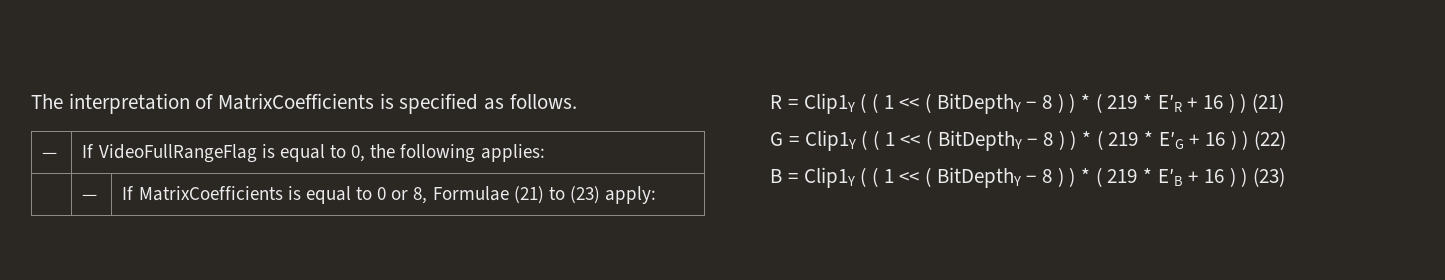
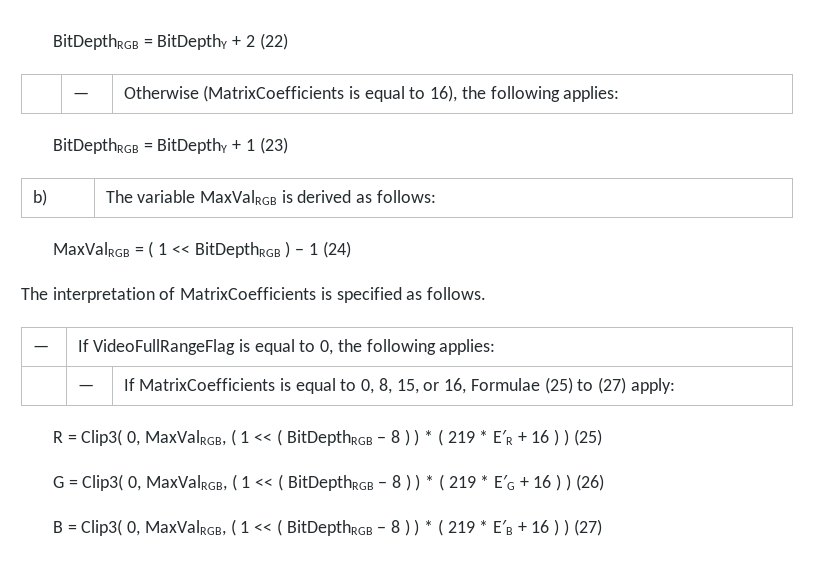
(31, 101) none -> [52,33,288,50] [72,92,89,99] [123,85,620,102] [52,137,288,154] [32,189,47,206] [105,190,436,205] [52,241,351,258] BitDepthRGB = BitDepthY + 2 (22) // | — | Otherwise (MatrixCoefficients is equal to 16), the following applies: // BitDepthRGB = BitDepthY + 1 (23) // b) | The variable MaxValRGB is derived as follows: // MaxValRGB = ( 1 << BitDepthRGB ) − 1 (24) //
[377,186,600,204] 0 or 8, Formulae (21) to (23) -> [361,377,626,394] 0, 8, 15, or 16, Formulae (25) to (27)
[803,93,1021,114] Clip1Y ( ( 1 << ( BitDepthY -> [81,429,373,446] Clip3( 0, MaxValRGB, ( 1 << ( BitDepthRGB
[1251,93,1284,113] (21) -> [573,429,602,446] (25)
[804,130,1022,151] Clip1Y ( ( 1 << ( BitDepthY -> [82,474,374,491] Clip3( 0, MaxValRGB, ( 1 << ( BitDepthRGB
[1253,130,1286,150] (22) -> [575,474,604,491] (26)
[803,167,1021,188] Clip1Y ( ( 1 << ( BitDepthY -> [81,519,373,536] Clip3( 0, MaxValRGB, ( 1 << ( BitDepthRGB
[1252,167,1285,187] (23) -> [573,519,602,536] (27)

